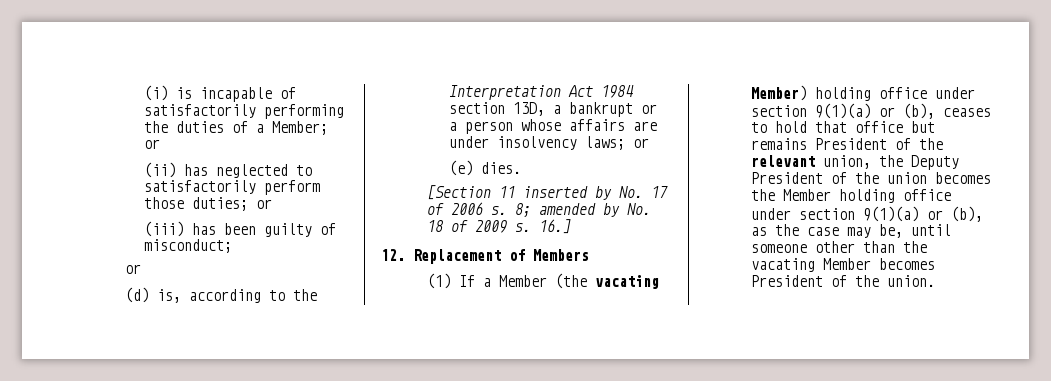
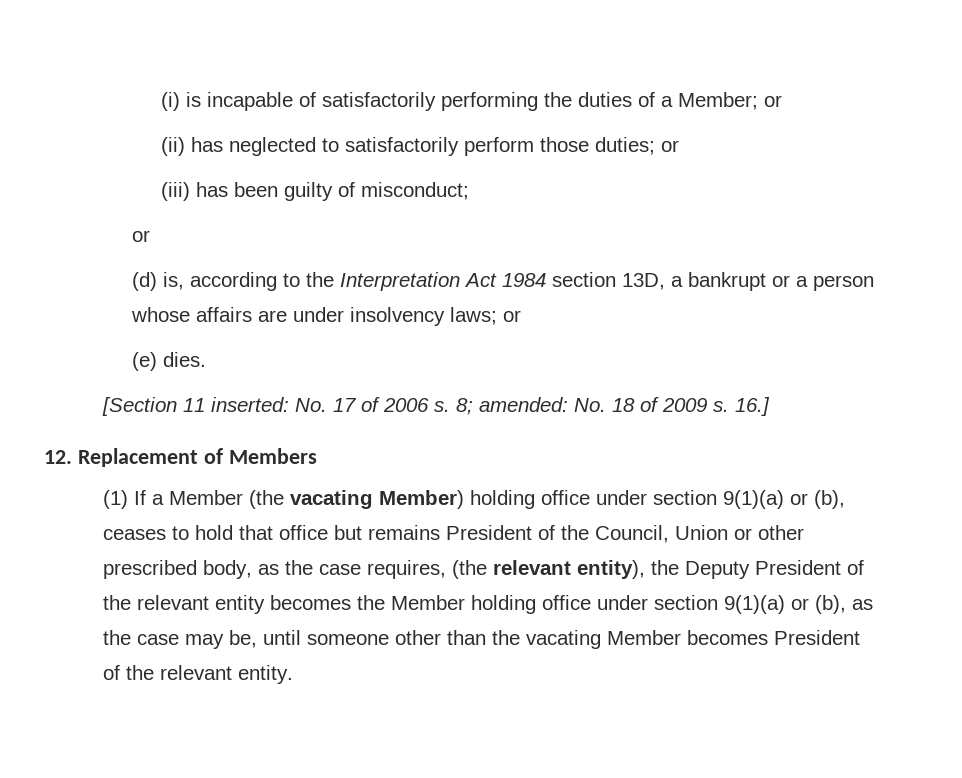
[522,186,612,200] inserted by -> [210,397,289,412] inserted:
[538,203,620,217] amended by -> [478,397,568,412] amended:
[750,155,871,169] relevant union, -> [594,525,804,543] [102,560,645,579] Council, Union or other prescribed body, as the case requires, (the relevant entity),
[886,172,927,184] union -> [136,595,265,614] relevant entity
[886,275,935,287] union. -> [159,665,293,684] relevant entity.

